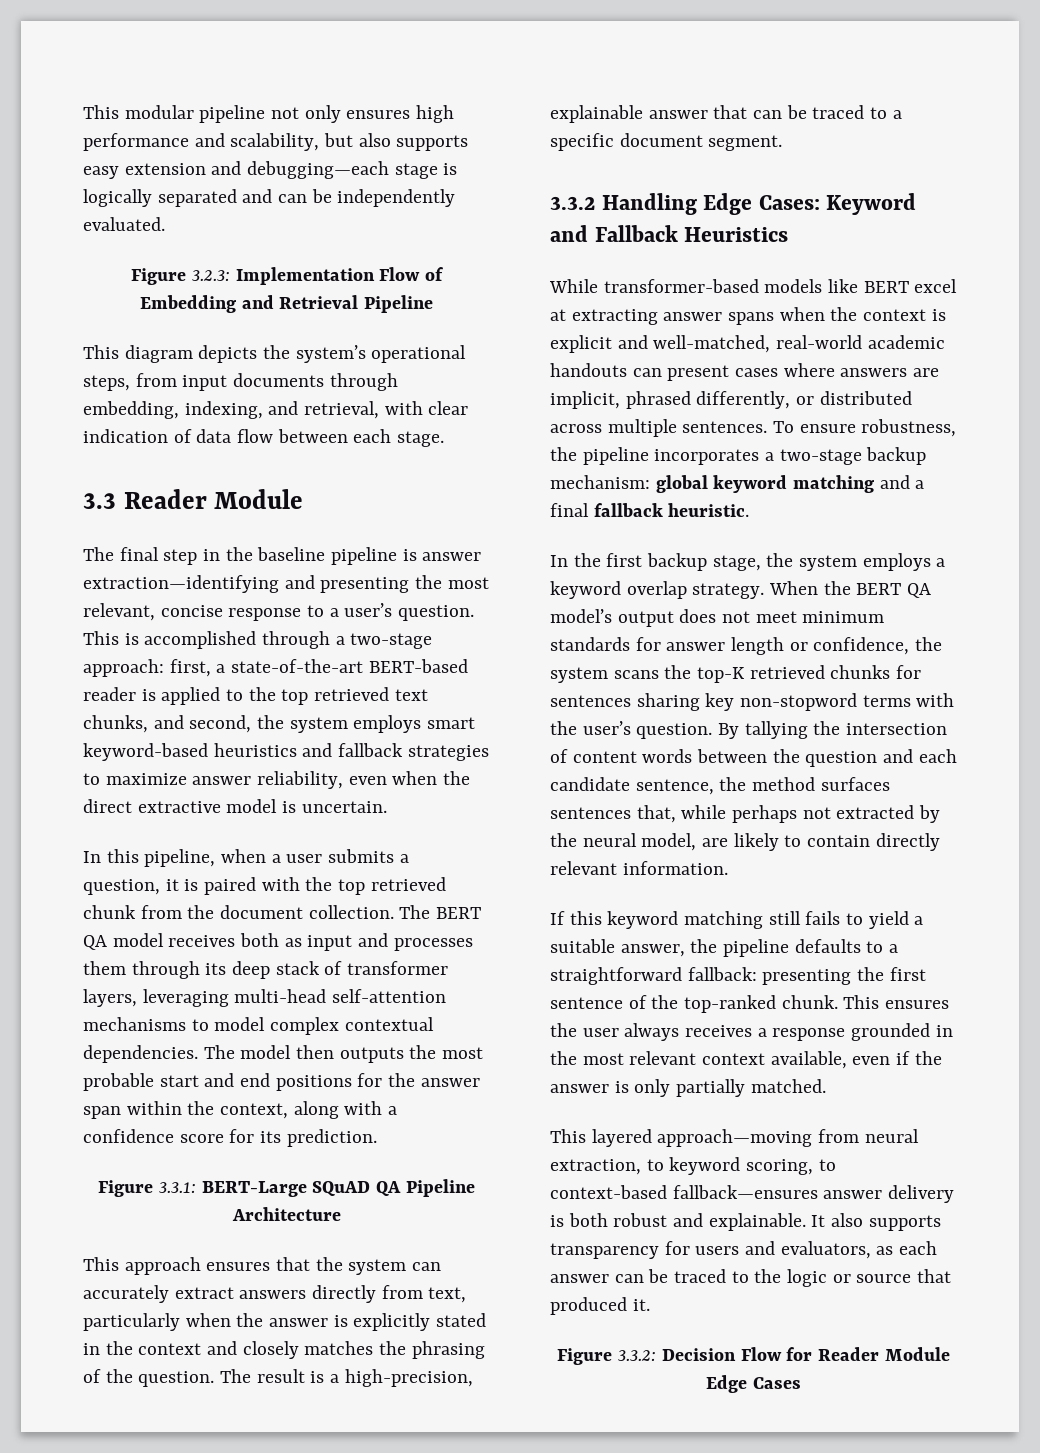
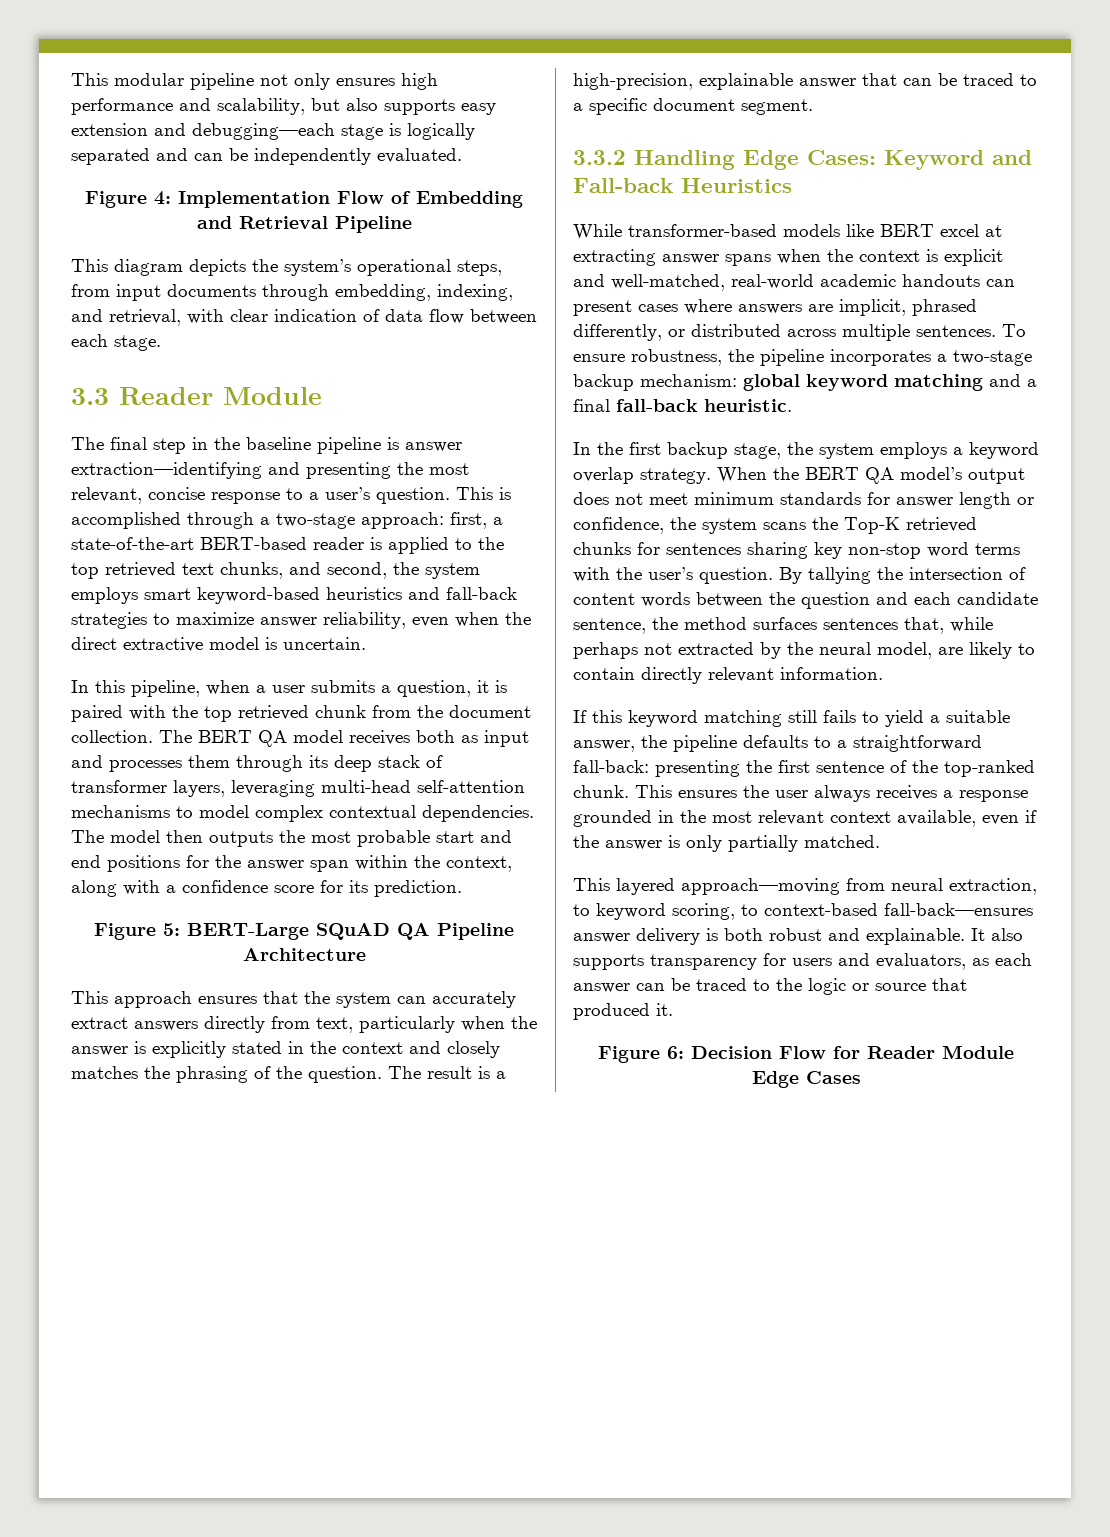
[191,270,230,281] 3.2.3: -> [154,191,171,205] 4:
[338,743,404,757] fallback -> [446,587,517,600] fall-back
[158,1182,196,1193] 3.3.1: -> [163,923,180,936] 5:
[594,225,678,242] Fallback -> [573,178,673,193] Fall-back
[593,503,663,517] fallback -> [616,399,698,412] fall-back
[697,667,746,683] top-K -> [844,517,900,534] Top-K
[740,693,858,711] non-stopword -> [848,542,969,559] non-stop word
[687,967,757,981] fallback: -> [573,760,649,773] fall-back:
[672,1185,818,1199] fallback—ensures -> [884,903,1033,916] fall-back—ensures
[618,1350,657,1361] 3.3.2: -> [667,1046,684,1059] 6:

